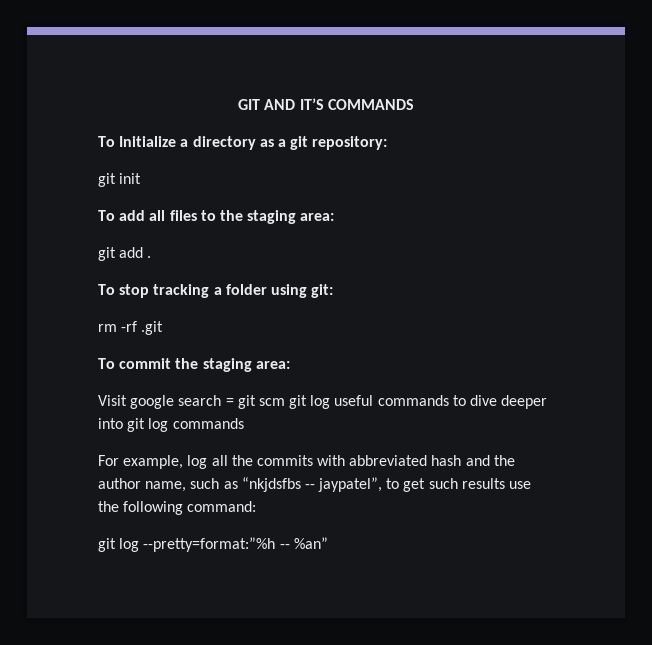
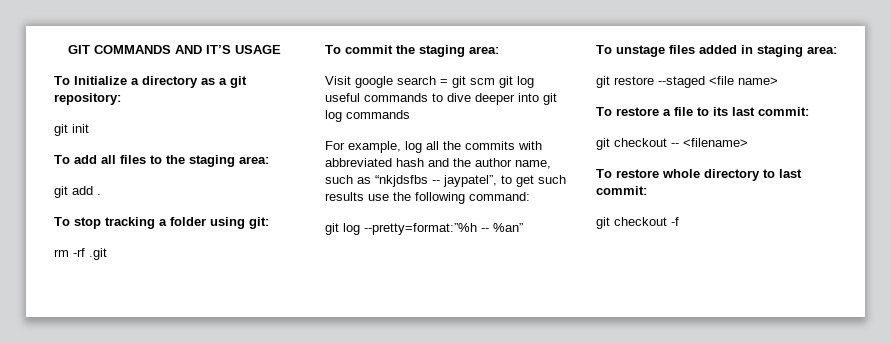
(261, 104) none -> [94,45,171,54] COMMANDS
[327,99,414,110] COMMANDS -> [235,45,281,54] USAGE
(328, 543) none -> [596,45,837,57] [596,76,778,88] [596,107,809,116] [596,138,748,150] [596,169,802,181] [596,186,647,195] [596,217,679,229] // To unstage files added in staging area: // git restore --staged <file name> // To restore a file to its last commit: // git checkout -- <filename> // To restore whole directory to last commit: // git checkout -f

